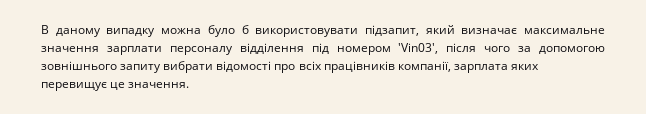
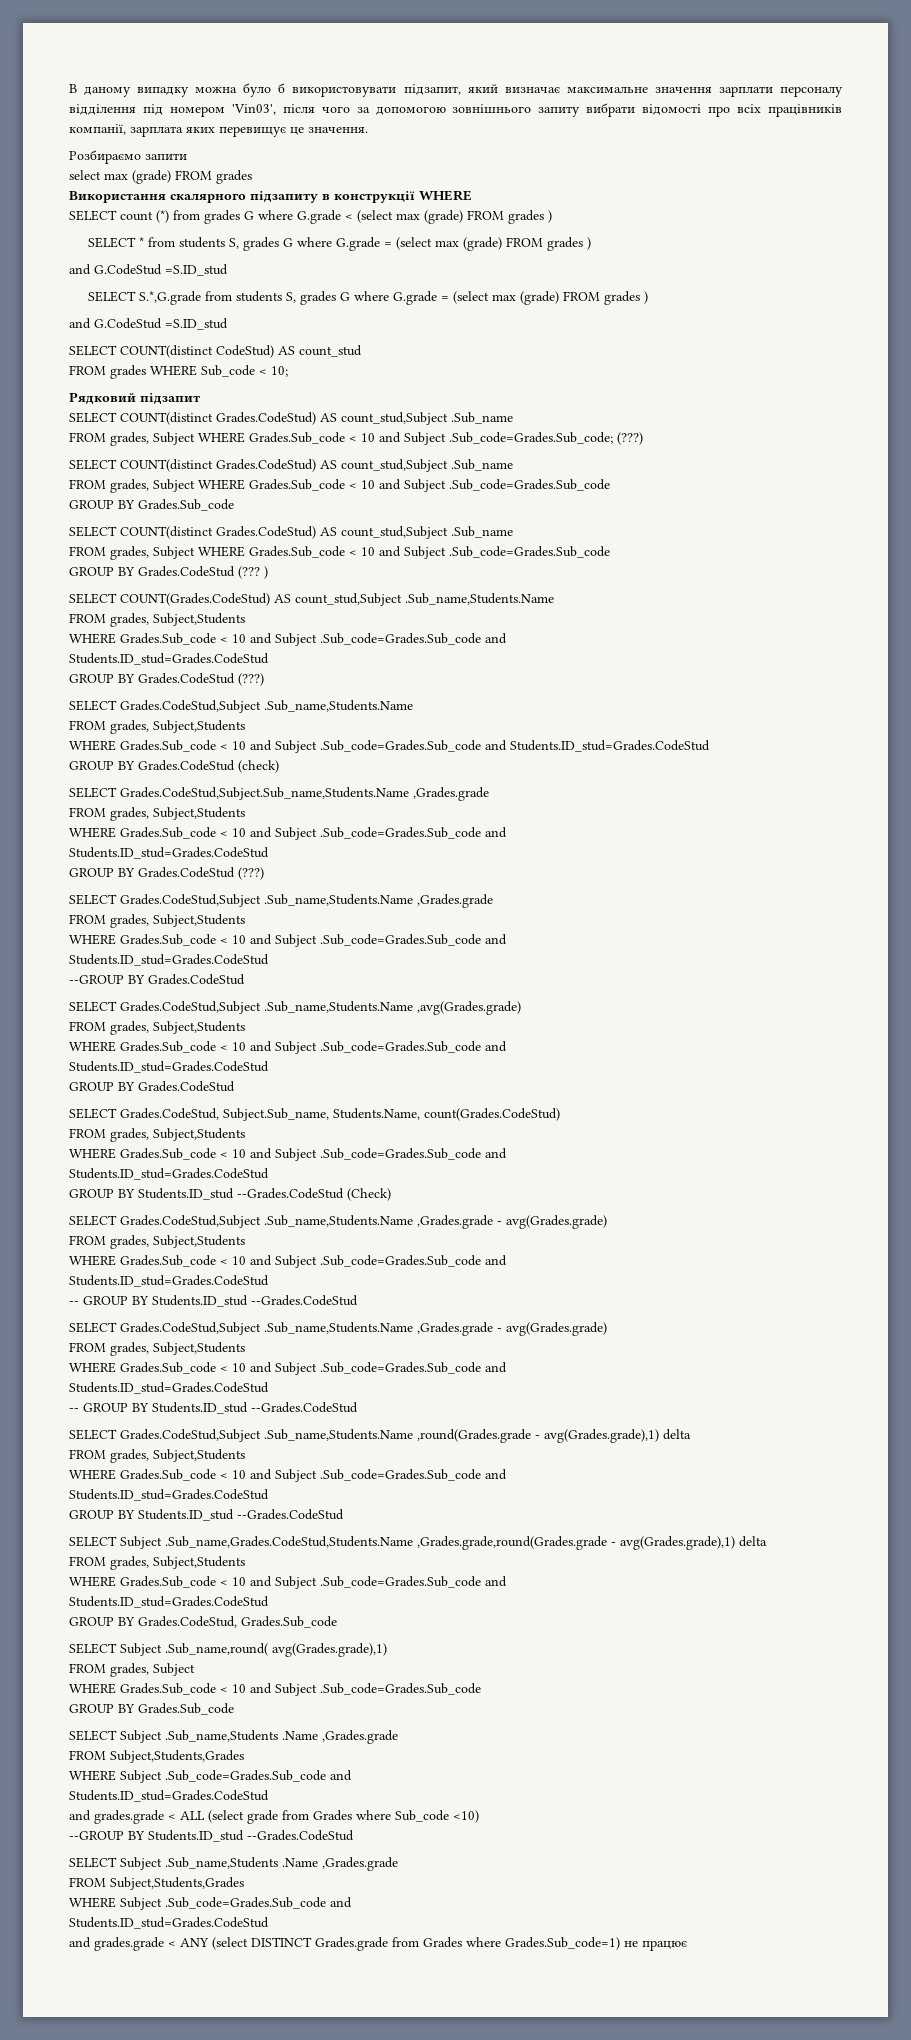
(190, 85) none -> [69,150,187,164] [69,170,252,184] [69,190,472,203] [69,210,552,224] [88,237,592,251] [69,264,228,276] [88,291,649,305] [69,318,228,330] [69,345,362,358] [69,365,288,379] [69,392,200,405] [69,412,513,425] [69,432,643,446] [69,459,513,472] [69,479,610,493] [69,499,234,511] [69,526,513,539] [69,546,610,560] [69,566,268,579] [69,593,554,606] [69,613,245,627] [69,633,507,646] [69,653,269,665] [69,673,264,686] [69,700,413,713] [69,720,245,734] [69,740,710,753] [69,760,279,773] [69,787,489,801] [69,807,245,821] [69,827,507,840] [69,847,269,859] [69,867,264,880] [69,894,493,908] [69,914,245,928] [69,934,507,947] [69,954,269,966] [69,974,245,985] [69,1001,521,1015] [69,1021,245,1035] [69,1041,507,1054] [69,1061,269,1073] [69,1081,235,1092] [69,1108,560,1121] [69,1128,245,1142] [69,1148,507,1161] [69,1168,269,1180] [69,1188,391,1201] [69,1215,607,1229] [69,1235,245,1249] [69,1255,507,1268] [69,1275,269,1287] [69,1295,358,1307] [69,1322,607,1336] [69,1342,245,1356] [69,1362,507,1375] [69,1382,269,1394] [69,1402,358,1414] [69,1429,691,1443] [69,1449,245,1463] [69,1469,507,1482] [69,1489,269,1501] [69,1509,344,1521] [69,1536,767,1550] [69,1556,245,1570] [69,1576,507,1589] [69,1596,269,1608] [69,1616,337,1628] [69,1643,387,1657] [69,1663,195,1677] [69,1683,481,1696] [69,1703,234,1715] [69,1730,398,1744] [69,1750,244,1763] [69,1770,352,1783] [69,1790,269,1802] [69,1810,479,1824] [69,1830,354,1842] [69,1857,398,1871] [69,1877,244,1890] [69,1897,352,1910] [69,1917,269,1929] [69,1937,687,1951] // Розбираємо запити // select max (grade) FROM grades // Використання скалярного підзапиту в конструкції WHERE // SELECT count (*) from grades G where G.grade < (select max (grade) FROM grades ) // SELECT * from students S, grades G where G.grade = (select max (grade) FROM grades ) // and G.CodeStud =S.ID_stud // SELECT S.*,G.grade from students S, grades G where G.grade = (select max (grade) FROM grades ) // and G.CodeStud =S.ID_stud // SELECT COUNT(distinct CodeStud) AS count_stud // FROM grades WHERE Sub_code < 10; // Рядковий підзапит // SELECT COUNT(distinct Grades.CodeStud) AS count_stud,Subject .Sub_name // FROM grades, Subject WHERE Grades.Sub_code < 10 and Subject .Sub_code=Grades.Sub_code; (???) // SELECT COUNT(distinct Grades.CodeStud) AS count_stud,Subject .Sub_name // FROM grades, Subject WHERE Grades.Sub_code < 10 and Subject .Sub_code=Grades.Sub_code // GROUP BY Grades.Sub_code // SELECT COUNT(distinct Grades.CodeStud) AS count_stud,Subject .Sub_name // FROM grades, Subject WHERE Grades.Sub_code < 10 and Subject .Sub_code=Grades.Sub_code // GROUP BY Grades.CodeStud (??? ) // SELECT COUNT(Grades.CodeStud) AS count_stud,Subject .Sub_name,Students.Name // FROM grades, Subject,Students // WHERE Grades.Sub_code < 10 and Subject .Sub_code=Grades.Sub_code and // Students.ID_stud=Grades.CodeStud // GROUP BY Grades.CodeStud (???) // SELECT Grades.CodeStud,Subject .Sub_name,Students.Name // FROM grades, Subject,Students // WHERE Grades.Sub_code < 10 and Subject .Sub_code=Grades.Sub_code and Students.ID_stud=Grades.CodeStud // GROUP BY Grades.CodeStud (check) // SELECT Grades.CodeStud,Subject.Sub_name,Students.Name ,Grades.grade // FROM grades, Subject,Students // WHERE Grades.Sub_code < 10 and Subject .Sub_code=Grades.Sub_code and // Students.ID_stud=Grades.CodeStud // GROUP BY Grades.CodeStud (???) // SELECT Grades.CodeStud,Subject .Sub_name,Students.Name ,Grades.grade // FROM grades, Subject,Students // WHERE Grades.Sub_code < 10 and Subject .Sub_code=Grades.Sub_code and // Students.ID_stud=Grades.CodeStud // --GROUP BY Grades.CodeStud // SELECT Grades.CodeStud,Subject .Sub_name,Students.Name ,avg(Grades.grade) // FROM grades, Subject,Students // WHERE Grades.Sub_code < 10 and Subject .Sub_code=Grades.Sub_code and // Students.ID_stud=Grades.CodeStud // GROUP BY Grades.CodeStud // SELECT Grades.CodeStud, Subject.Sub_name, Students.Name, count(Grades.CodeStud) // FROM grades, Subject,Students // WHERE Grades.Sub_code < 10 and Subject .Sub_code=Grades.Sub_code and // Students.ID_stud=Grades.CodeStud // GROUP BY Students.ID_stud --Grades.CodeStud (Check) // SELECT Grades.CodeStud,Subject .Sub_name,Students.Name ,Grades.grade - avg(Grades.grade) // FROM grades, Subject,Students // WHERE Grades.Sub_code < 10 and Subject .Sub_code=Grades.Sub_code and // Students.ID_stud=Grades.CodeStud // -- GROUP BY Students.ID_stud --Grades.CodeStud // SELECT Grades.CodeStud,Subject .Sub_name,Students.Name ,Grades.grade - avg(Grades.grade) // FROM grades, Subject,Students // WHERE Grades.Sub_code < 10 and Subject .Sub_code=Grades.Sub_code and // Students.ID_stud=Grades.CodeStud // -- GROUP BY Students.ID_stud --Grades.CodeStud // SELECT Grades.CodeStud,Subject .Sub_name,Students.Name ,round(Grades.grade - avg(Grades.grade),1) delta // FROM grades, Subject,Students // WHERE Grades.Sub_code < 10 and Subject .Sub_code=Grades.Sub_code and // Students.ID_stud=Grades.CodeStud // GROUP BY Students.ID_stud --Grades.CodeStud // SELECT Subject .Sub_name,Grades.CodeStud,Students.Name ,Grades.grade,round(Grades.grade - avg(Grades.grade),1) delta // FROM grades, Subject,Students // WHERE Grades.Sub_code < 10 and Subject .Sub_code=Grades.Sub_code and // Students.ID_stud=Grades.CodeStud // GROUP BY Grades.CodeStud, Grades.Sub_code // SELECT Subject .Sub_name,round( avg(Grades.grade),1) // FROM grades, Subject // WHERE Grades.Sub_code < 10 and Subject .Sub_code=Grades.Sub_code // GROUP BY Grades.Sub_code // SELECT Subject .Sub_name,Students .Name ,Grades.grade // FROM Subject,Students,Grades // WHERE Subject .Sub_code=Grades.Sub_code and // Students.ID_stud=Grades.CodeStud // and grades.grade < ALL (select grade from Grades where Sub_code <10) // --GROUP BY Students.ID_stud --Grades.CodeStud // SELECT Subject .Sub_name,Students .Name ,Grades.grade // FROM Subject,Students,Grades // WHERE Subject .Sub_code=Grades.Sub_code and // Students.ID_stud=Grades.CodeStud // and grades.grade < ANY (select DISTINCT Grades.grade from Grades where Grades.Sub_code=1) не працює

